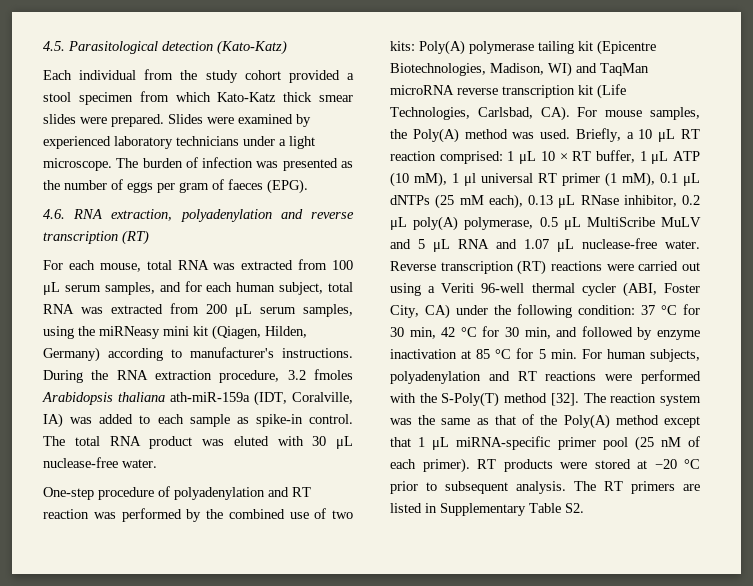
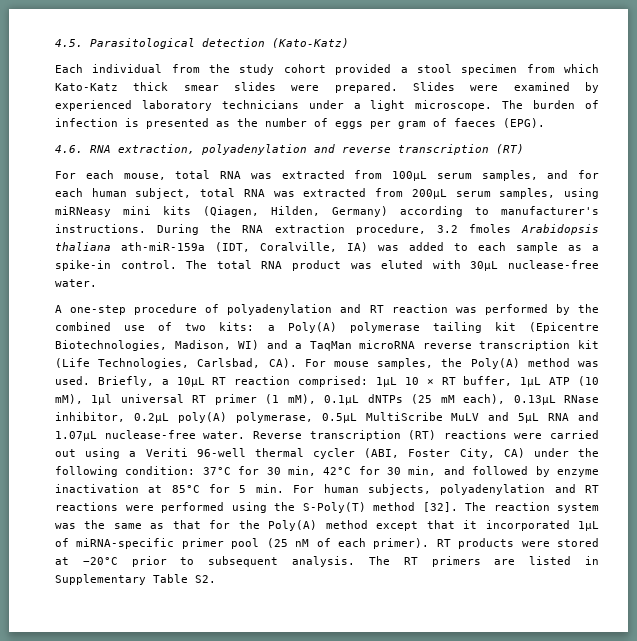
[256,161,279,168] was -> [125,118,139,127] is
[332,260,353,270] [43,282,60,295] 100 μL -> [392,171,427,181] 100μL
[206,304,252,317] 200 μL -> [411,189,447,199] 200μL
[78,326,95,336] the -> (599, 193) none
[193,326,208,336] kit -> [163,206,191,215] kits
(249, 420) none -> [592,245,599,251] a
[312,436,353,449] 30 μL -> [470,261,499,271] 30μL
[43,487,94,500] One-step -> [55,305,127,315] A one-step
(415, 46) none -> [267,325,275,331] a
(597, 68) none -> [295,343,303,349] a
[638,129,676,142] 10 μL -> [176,377,205,387] 10μL
[507,151,537,164] 1 μL -> [376,377,397,387] 1μL
[639,151,669,164] 1 μL -> [520,377,542,387] 1μL
[452,173,476,186] 1 μl -> [91,394,113,405] 1μl
[660,173,700,186] 0.1 μL -> [324,395,360,405] 0.1μL
[528,195,700,208] [390,216,701,231] [390,239,574,252] 0.13 μL RNase inhibitor, 0.2 μL poly(A) polymerase, 0.5 μL MultiScribe MuLV and 5 μL RNA and 1.07 μL -> [513,395,599,405] [55,412,599,423] [55,431,97,441] 0.13μL RNase inhibitor, 0.2μL poly(A) polymerase, 0.5μL MultiScribe MuLV and 5μL RNA and 1.07μL
[641,304,700,315] [390,327,477,339] 37 °C for 30 min, 42 °C -> [202,466,352,476] 37°C for 30 min, 42°C
[476,349,512,359] 85 °C -> [171,485,200,493] 85°C
[390,393,416,403] with -> [231,502,267,513] using
[522,414,535,425] of -> [209,520,231,529] for
[418,437,450,450] 1 μL -> [463,520,599,531] [55,538,69,547] it incorporated 1μL of
[654,459,700,469] −20 °C -> [82,557,118,565] −20°C

